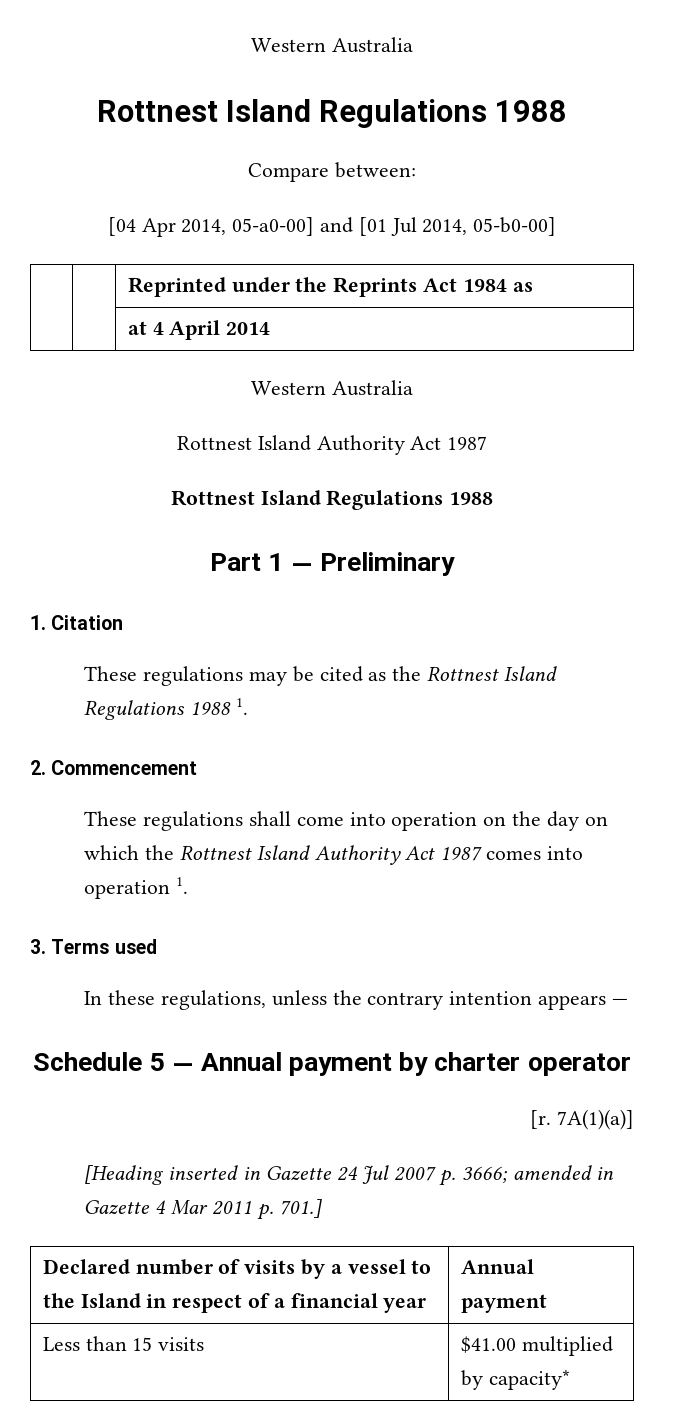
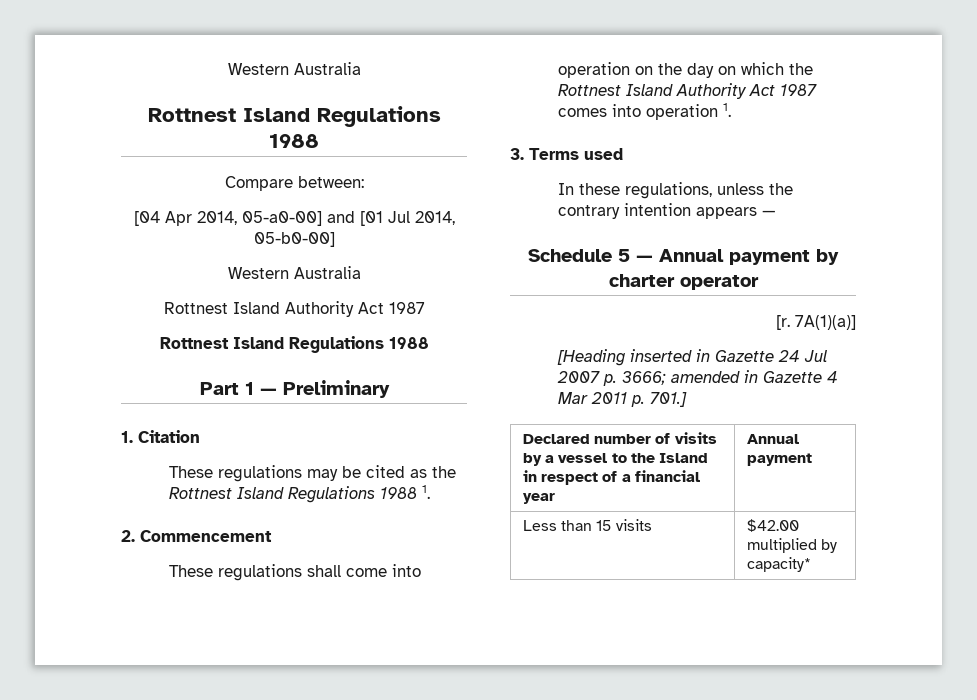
[127,277,533,297] [127,320,271,340] // | | Reprinted under the Reprints Act 1984 as // | | at 4 April 2014 -> (335, 239) none
[460,1336,516,1353] $41.00 -> [746,519,799,532] $42.00

